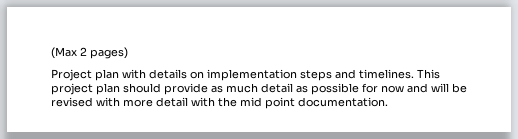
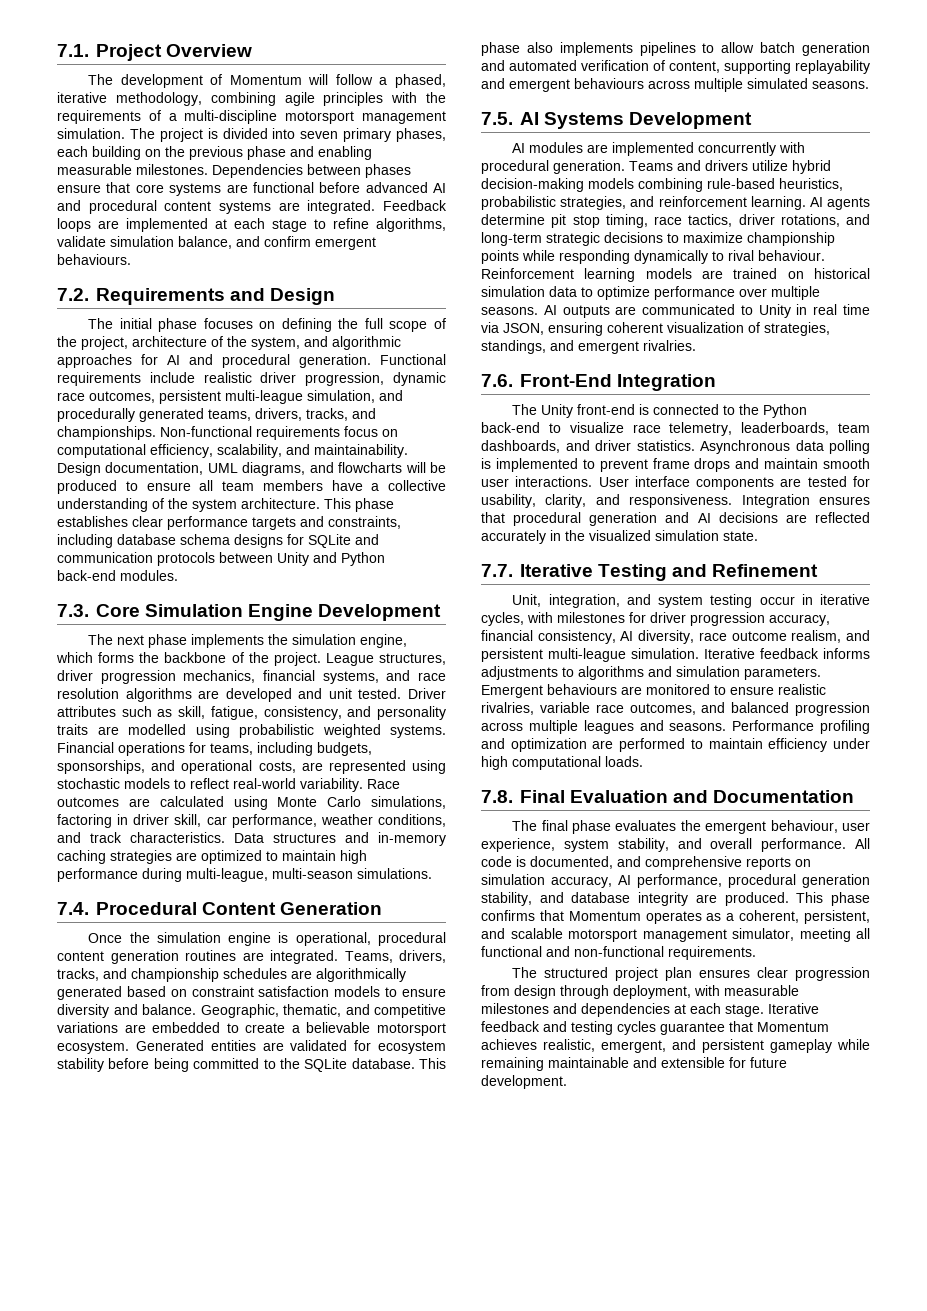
[51,47,128,59] [51,69,440,81] [51,83,467,95] [51,97,388,109] (Max 2 pages) // Project plan with details on implementation steps and timelines. This project plan should provide as much detail as possible for now and will be revised with more detail with the mid point documentation. -> [57,44,253,61] [88,74,446,88] [57,92,446,106] [57,110,446,124] [57,128,446,142] [57,146,372,160] [57,164,411,178] [57,182,446,196] [57,200,447,214] [57,218,446,232] [57,236,376,250] [57,254,131,265] [57,288,336,305] [88,318,446,332] [57,336,401,350] [57,354,446,368] [57,372,447,386] [57,390,403,404] [57,408,376,422] [57,426,398,440] [57,444,408,458] [57,462,446,476] [57,480,446,494] [57,498,394,512] [57,516,401,530] [57,534,379,548] [57,552,385,566] [57,570,178,581] [57,604,442,621] [88,634,408,648] [56,652,446,666] [57,670,447,684] [57,688,446,702] [57,706,446,720] [57,724,446,738] [57,742,372,756] [57,760,446,774] [57,778,400,792] [57,796,446,810] [57,814,446,828] [57,832,446,846] [57,850,367,864] [57,868,432,882] [57,902,383,915] [88,932,447,946] [57,950,446,964] [57,968,406,982] [57,986,446,1000] [57,1004,446,1018] [57,1022,446,1036] [57,1040,446,1054] [57,1058,446,1072] [481,42,870,56] [481,60,870,74] [481,78,869,92] [481,112,753,129] [512,142,806,156] [481,160,831,174] [481,178,843,192] [481,196,870,210] [481,214,870,228] [481,232,835,246] [481,250,825,264] [481,268,870,282] [481,286,820,300] [481,304,870,318] [481,322,830,336] [481,340,696,354] [481,374,717,391] [512,404,808,418] [481,422,870,436] [481,440,870,454] [481,458,870,472] [481,476,870,490] [481,494,870,508] [481,512,870,526] [481,530,758,544] [481,564,819,581] [512,594,870,608] [481,612,830,626] [481,630,870,644] [481,648,870,662] [481,666,821,680] [481,684,826,698] [481,702,870,716] [481,720,870,734] [481,738,870,752] [481,756,643,770] [481,790,855,803] [512,820,870,834] [481,838,870,852] [481,856,811,870] [481,874,870,888] [481,892,870,906] [481,910,870,924] [481,928,870,942] [481,946,756,960] [512,967,870,981] [481,985,799,999] [481,1003,819,1017] [481,1021,829,1035] [481,1039,870,1053] [481,1057,787,1071] [481,1075,567,1089] 7.1. Project Overview // The development of Momentum will follow a phased, iterative methodology, combining agile principles with the requirements of a multi-discipline motorsport management simulation. The project is divided into seven primary phases, each building on the previous phase and enabling measurable milestones. Dependencies between phases ensure that core systems are functional before advanced AI and procedural content systems are integrated. Feedback loops are implemented at each stage to refine algorithms, validate simulation balance, and confirm emergent behaviours. // 7.2. Requirements and Design // The initial phase focuses on defining the full scope of the project, architecture of the system, and algorithmic approaches for AI and procedural generation. Functional requirements include realistic driver progression, dynamic race outcomes, persistent multi-league simulation, and procedurally generated teams, drivers, tracks, and championships. Non-functional requirements focus on computational efficiency, scalability, and maintainability. Design documentation, UML diagrams, and flowcharts will be produced to ensure all team members have a collective understanding of the system architecture. This phase establishes clear performance targets and constraints, including database schema designs for SQLite and communication protocols between Unity and Python back-end modules. // 7.3. Core Simulation Engine Development // The next phase implements the simulation engine, which forms the backbone of the project. League structures, driver progression mechanics, financial systems, and race resolution algorithms are developed and unit tested. Driver attributes such as skill, fatigue, consistency, and personality traits are modelled using probabilistic weighted systems. Financial operations for teams, including budgets, sponsorships, and operational costs, are represented using stochastic models to reflect real-world variability. Race outcomes are calculated using Monte Carlo simulations, factoring in driver skill, car performance, weather conditions, and track characteristics. Data structures and in-memory caching strategies are optimized to maintain high performance during multi-league, multi-season simulations. // 7.4. Procedural Content Generation // Once the simulation engine is operational, procedural content generation routines are integrated. Teams, drivers, tracks, and championship schedules are algorithmically generated based on constraint satisfaction models to ensure diversity and balance. Geographic, thematic, and competitive variations are embedded to create a believable motorsport ecosystem. Generated entities are validated for ecosystem stability before being committed to the SQLite database. This phase also implements pipelines to allow batch generation and automated verification of content, supporting replayability and emergent behaviours across multiple simulated seasons. // 7.5. AI Systems Development // AI modules are implemented concurrently with procedural generation. Teams and drivers utilize hybrid decision-making models combining rule-based heuristics, probabilistic strategies, and reinforcement learning. AI agents determine pit stop timing, race tactics, driver rotations, and long-term strategic decisions to maximize championship points while responding dynamically to rival behaviour. Reinforcement learning models are trained on historical simulation data to optimize performance over multiple seasons. AI outputs are communicated to Unity in real time via JSON, ensuring coherent visualization of strategies, standings, and emergent rivalries. // 7.6. Front-End Integration // The Unity front-end is connected to the Python back-end to visualize race telemetry, leaderboards, team dashboards, and driver statistics. Asynchronous data polling is implemented to prevent frame drops and maintain smooth user interactions. User interface components are tested for usability, clarity, and responsiveness. Integration ensures that procedural generation and AI decisions are reflected accurately in the visualized simulation state. // 7.7. Iterative Testing and Refinement // Unit, integration, and system testing occur in iterative cycles, with milestones for driver progression accuracy, financial consistency, AI diversity, race outcome realism, and persistent multi-league simulation. Iterative feedback informs adjustments to algorithms and simulation parameters. Emergent behaviours are monitored to ensure realistic rivalries, variable race outcomes, and balanced progression across multiple leagues and seasons. Performance profiling and optimization are performed to maintain efficiency under high computational loads. // 7.8. Final Evaluation and Documentation // The final phase evaluates the emergent behaviour, user experience, system stability, and overall performance. All code is documented, and comprehensive reports on simulation accuracy, AI performance, procedural generation stability, and database integrity are produced. This phase confirms that Momentum operates as a coherent, persistent, and scalable motorsport management simulator, meeting all functional and non-functional requirements. // The structured project plan ensures clear progression from design through deployment, with measurable milestones and dependencies at each stage. Iterative feedback and testing cycles guarantee that Momentum achieves realistic, emergent, and persistent gameplay while remaining maintainable and extensible for future development.

